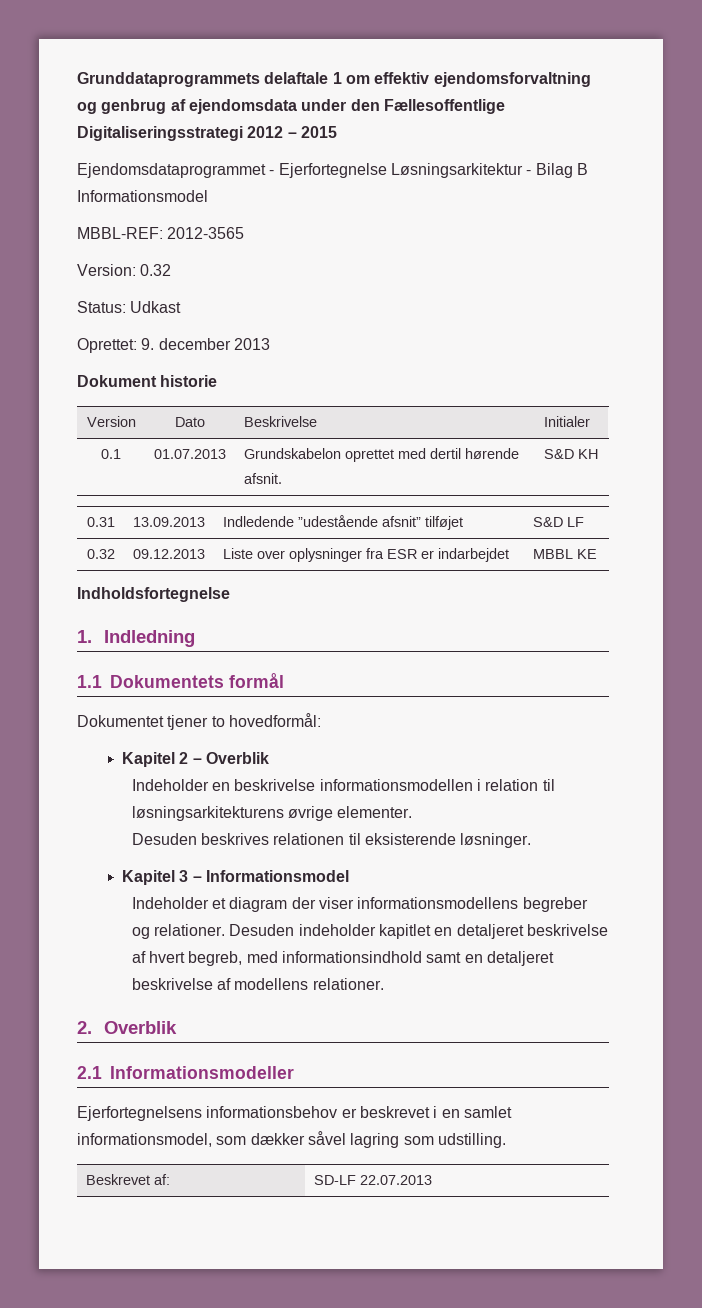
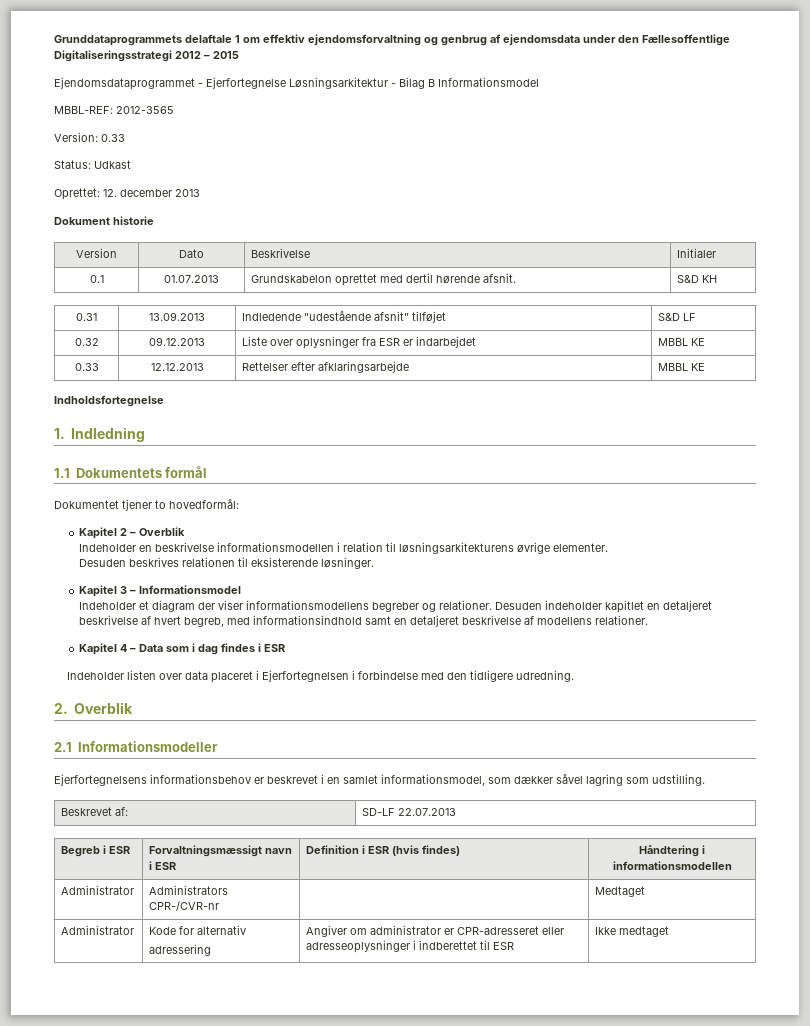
[140,264,172,276] 0.32 -> [101,134,125,142] 0.33
[141,338,155,350] 9. -> [103,189,117,197] 12.
(597, 554) none -> [74,363,99,371] [150,363,204,371] [242,361,410,373] [658,363,706,371] // 0.33 | 12.12.2013 | Rettelser efter afklaringsarbejde | MBBL KE
(384, 984) none -> [78,643,285,655] [66,670,574,683] // Kapitel 4 – Data som i dag findes i ESR // Indeholder listen over data placeret i Ejerfortegnelsen i forbindelse med den tidligere udredning.
(432, 1180) none -> [61,845,131,857] [149,845,293,857] [149,861,177,870] [306,845,461,856] [638,845,705,857] [612,861,732,870] [61,885,135,895] [149,885,229,895] [149,901,220,911] [595,886,646,897] [61,925,135,935] [149,925,247,935] [149,944,212,956] [306,925,565,937] [306,940,515,953] [595,926,670,937] // Begreb i ESR | Forvaltningsmæssigt navn i ESR | Definition i ESR (hvis findes) | Håndtering i informationsmodellen // Administrator | Administrators CPR-/CVR-nr | | Medtaget // Administrator | Kode for alternativ // adressering | Angiver om administrator er CPR-adresseret eller adresseoplysninger i indberettet til ESR | Ikke medtaget

